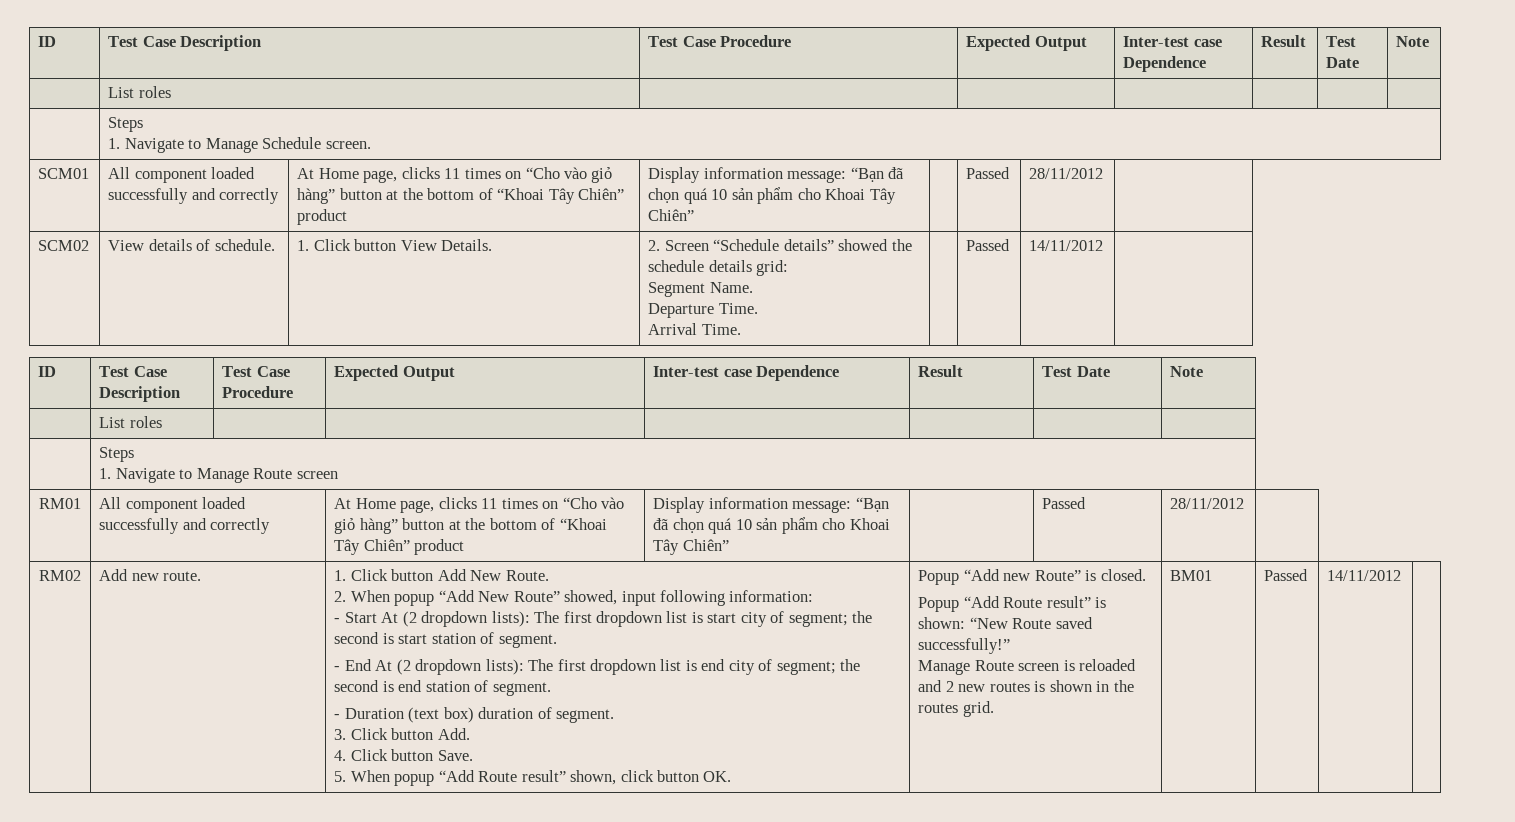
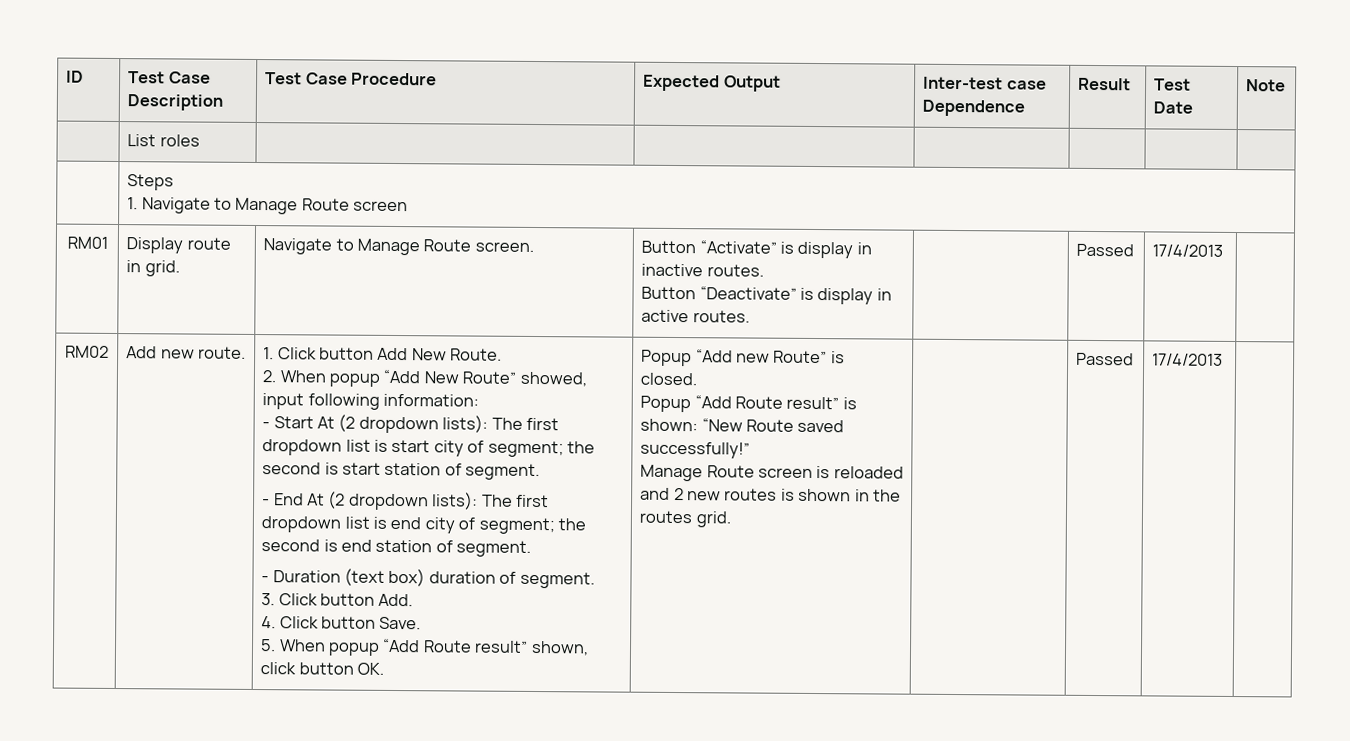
[108,137,371,153] [38,168,90,179] [108,167,256,183] [108,188,280,204] [297,167,613,183] [297,188,625,204] [297,209,348,225] [648,167,905,183] [648,187,896,204] [648,209,695,221] [966,167,1011,179] [1029,168,1104,179] [38,240,90,251] [108,239,275,251] [297,239,493,251] [648,239,912,251] [648,260,789,276] [648,282,753,297] [648,303,758,318] [648,323,741,335] [966,239,1011,251] [1029,240,1104,251] [38,366,57,377] [99,366,167,377] [99,386,181,402] [222,366,290,377] [222,386,294,398] [334,365,455,381] [653,365,840,381] [918,365,964,377] [1042,366,1110,377] [1170,366,1204,377] [99,416,162,428] [99,447,135,462] // 1. Navigate to Manage Schedule screen. // SCM01 | All component loaded successfully and correctly | At Home page, clicks 11 times on “Cho vào giỏ hàng” button at the bottom of “Khoai Tây Chiên” product | Display information message: “Bạn đã chọn quá 10 sản phẩm cho Khoai Tây Chiên” | | Passed | 28/11/2012 | // SCM02 | View details of schedule. | 1. Click button View Details. | 2. Screen “Schedule details” showed the schedule details grid: // Segment Name. // Departure Time. // Arrival Time. | | Passed | 14/11/2012 | // ID | Test Case Description | Test Case Procedure | Expected Output | Inter-test case Dependence | Result | Test Date | Note // | List roles | | | | | | // | Steps -> (175, 182) none
[99,497,247,513] [99,518,271,534] [334,497,625,513] [334,518,607,534] [334,539,465,555] [653,497,889,513] [653,517,890,534] [653,539,729,555] [1042,497,1087,509] [1170,498,1245,509] All component loaded successfully and correctly | At Home page, clicks 11 times on “Cho vào giỏ hàng” button at the bottom of “Khoai Tây Chiên” product | Display information message: “Bạn đã chọn quá 10 sản phẩm cho Khoai Tây Chiên” | | Passed | 28/11/2012 -> [126,237,231,254] [126,260,180,277] [263,238,534,256] [641,240,872,259] [641,263,764,277] [641,286,892,305] [641,309,750,323] [1076,243,1135,257] [1152,244,1224,257] Display route in grid. | Navigate to Manage Route screen. | Button “Activate” is display in inactive routes. // Button “Deactivate” is display in active routes. | | Passed | 17/4/2013
[1170,570,1213,581] [1264,569,1309,581] [1327,570,1402,581] BM01 | Passed | 14/11/2012 -> [1076,352,1135,366] [1152,353,1224,366] | Passed | 17/4/2013

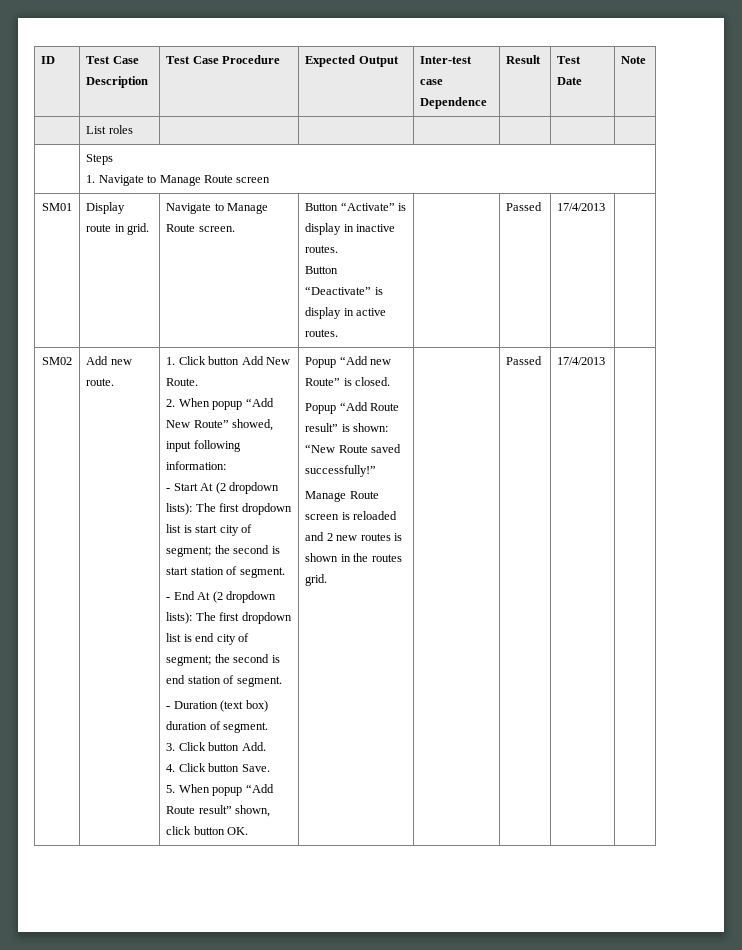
[66,236,108,249] RM01 -> [42,203,72,211] SM01
[65,345,109,358] RM02 -> [42,357,72,365] SM02

